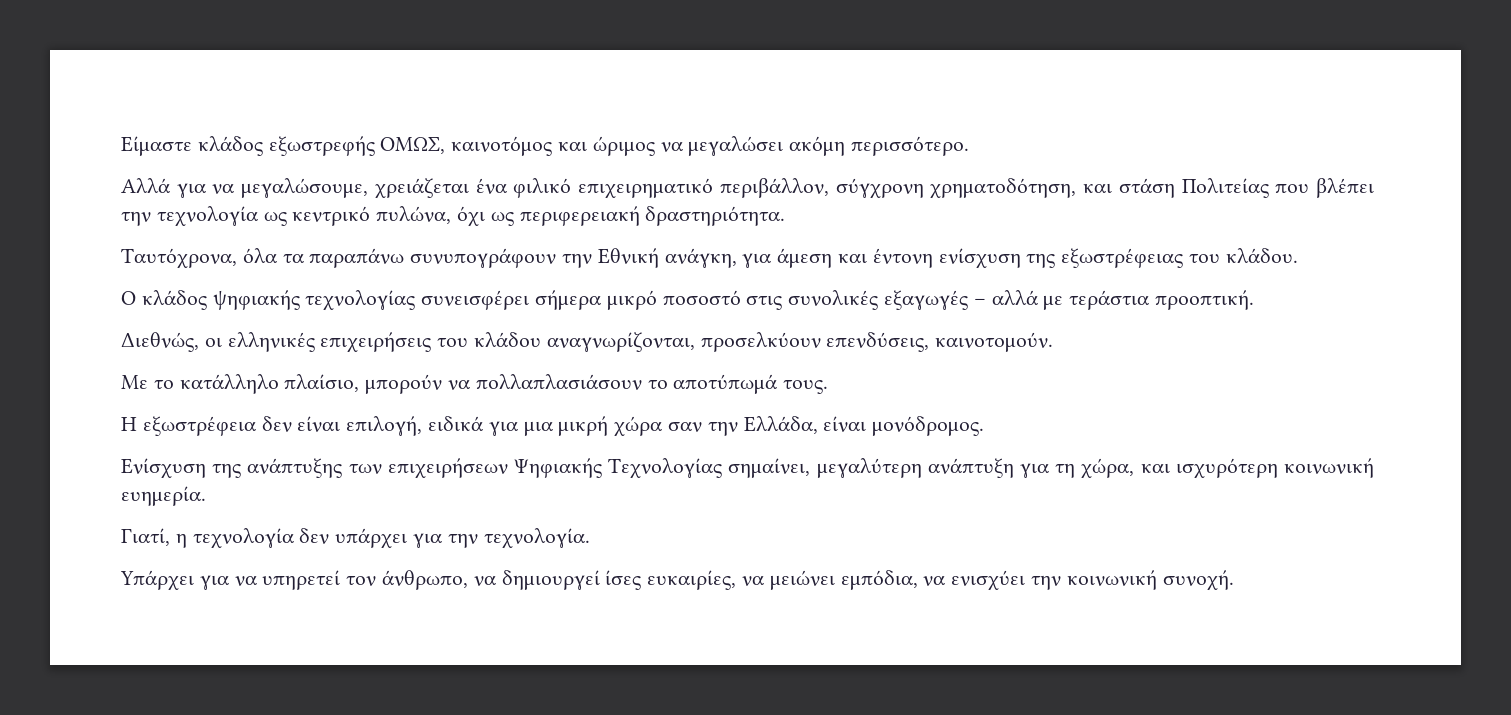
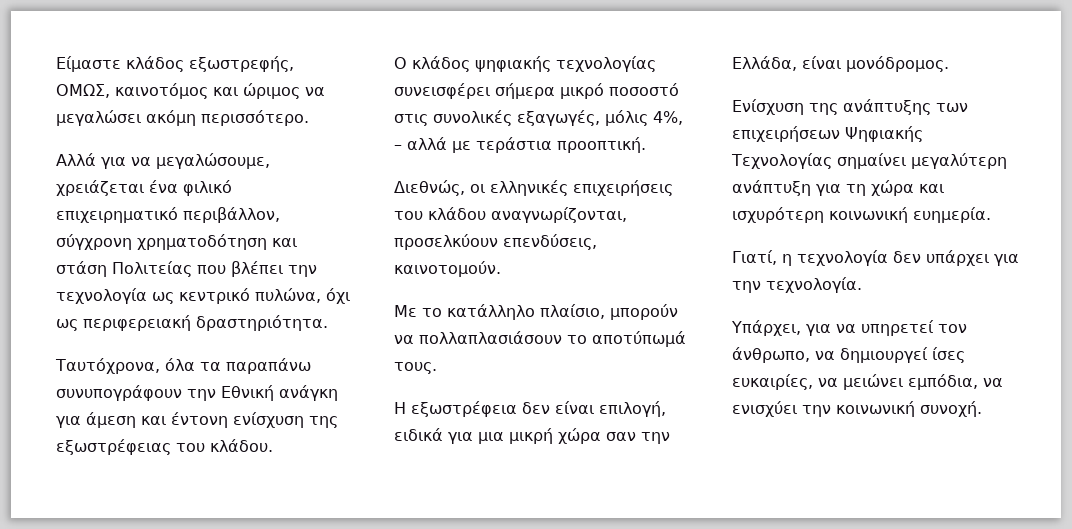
[268,136,375,156] εξωστρεφής -> [189,56,294,72] εξωστρεφής,
[930,178,1077,199] χρηματοδότηση, -> [137,234,267,250] χρηματοδότηση
[664,248,737,268] ανάγκη, -> [279,385,338,401] ανάγκη
[884,290,969,310] εξαγωγές -> [517,110,683,126] εξαγωγές, μόλις 4%,
[728,458,811,478] σημαίνει, -> [837,153,906,169] σημαίνει
[1081,458,1135,479] χώρα, -> [871,180,914,196] χώρα
[120,570,194,591] Υπάρχει -> [731,320,801,336] Υπάρχει,

